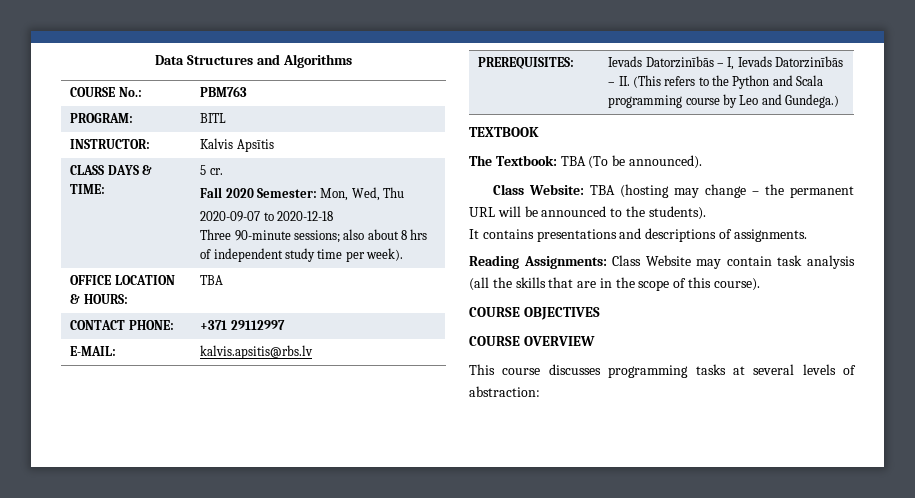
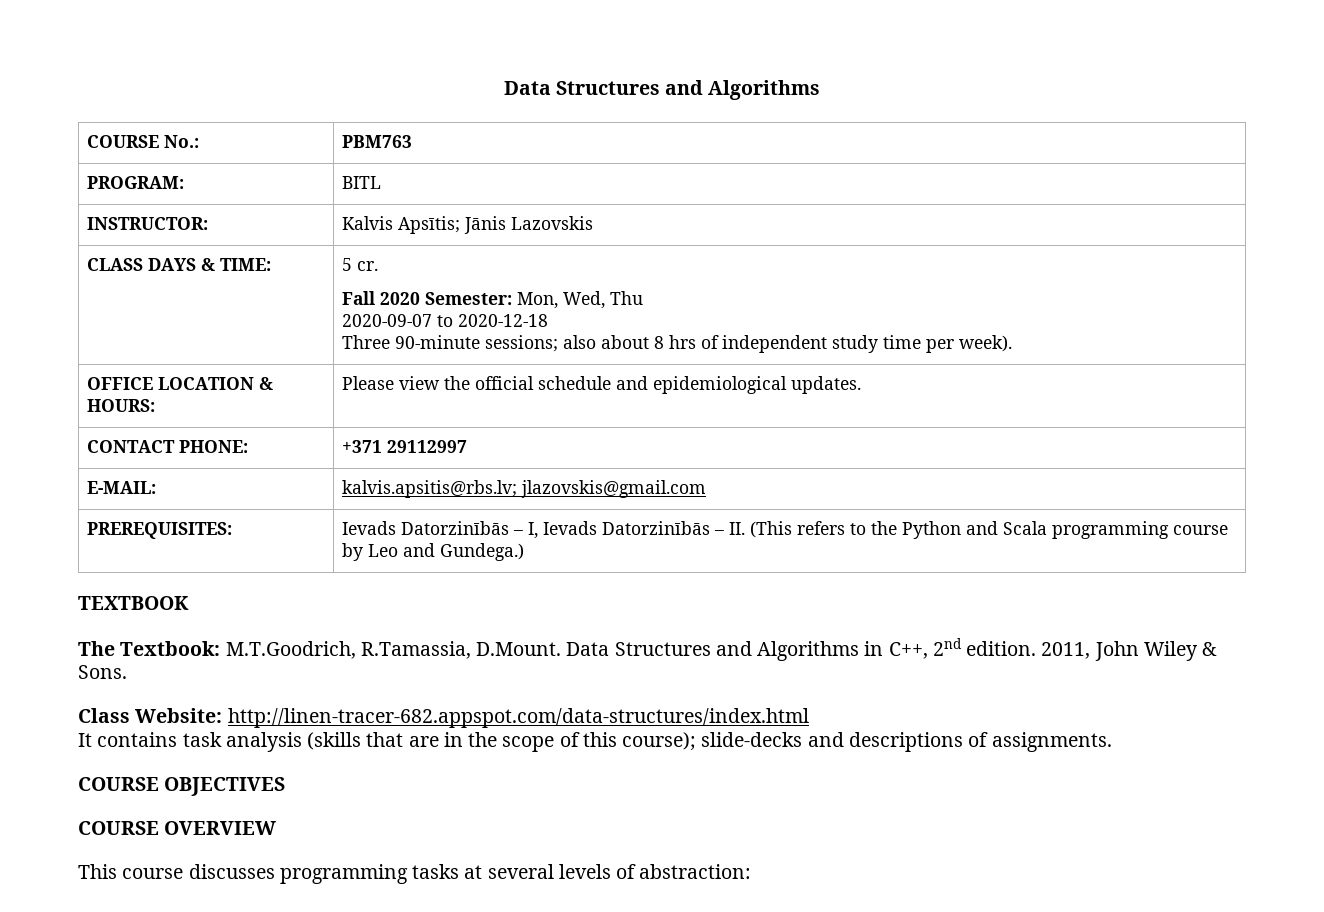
[236,139,274,152] Apsītis -> [398,216,594,234] Apsītis; Jānis Lazovskis
[200,275,224,285] TBA -> [342,376,862,394] Please view the official schedule and epidemiological updates.
[200,345,314,359] kalvis.apsitis@rbs.lv -> [342,480,707,498] kalvis.apsitis@rbs.lv; jlazovskis@gmail.com
[560,155,702,169] [493,184,854,198] [469,206,706,220] [469,228,807,242] [469,255,855,269] [469,277,546,291] TBA (To be announced). // Class Website: TBA (hosting may change – the permanent URL will be announced to the students). // It contains presentations and descriptions of assignments. // Reading Assignments: Class Website may contain task analysis (all the skills -> [225,638,1218,661] [78,665,127,679] [78,708,809,728] [78,732,362,752] M.T.Goodrich, R.Tamassia, D.Mount. Data Structures and Algorithms in C++, 2nd edition. 2011, John Wiley & Sons. // Class Website: http://linen-tracer-682.appspot.com/data-structures/index.html // It contains task analysis (skills
[713,278,760,291] course). -> [622,732,1112,752] course); slide-decks and descriptions of assignments.

